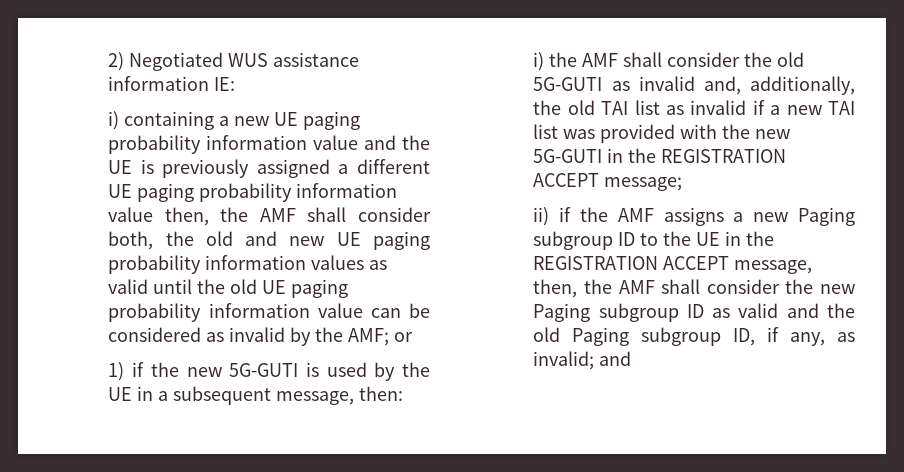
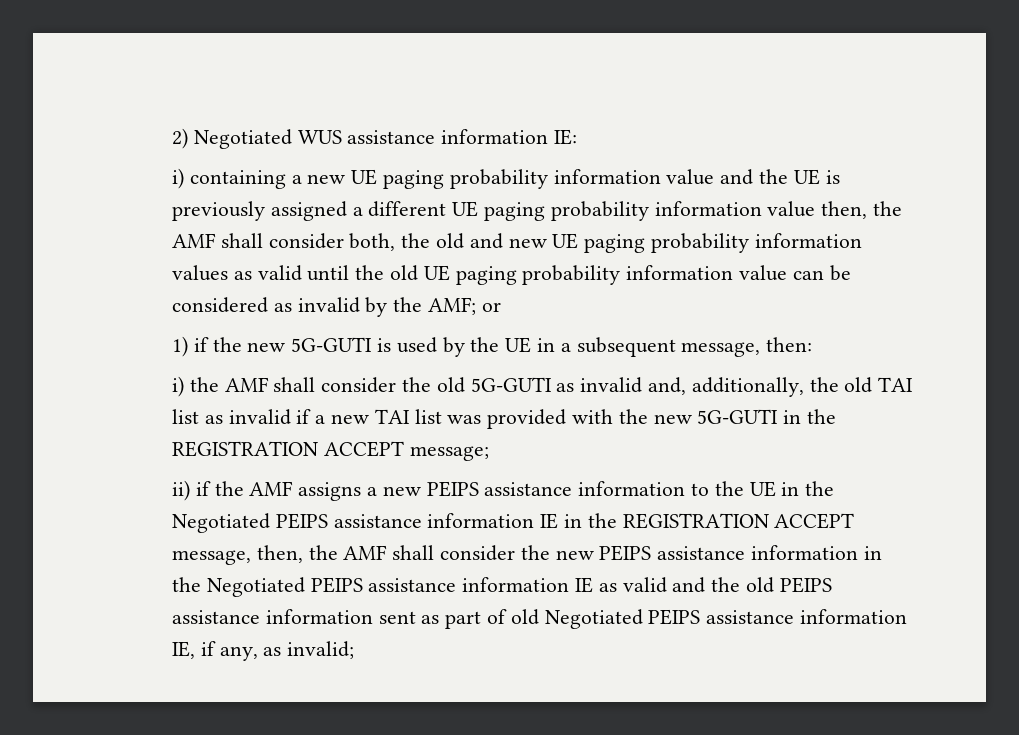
[798,207,855,226] [533,231,636,250] Paging subgroup ID -> [426,481,686,497] PEIPS assistance information
(774, 238) none -> [172,513,617,533] Negotiated PEIPS assistance information IE in the
[533,303,704,322] Paging subgroup ID -> [599,545,882,561] [172,577,594,597] PEIPS assistance information in the Negotiated PEIPS assistance information IE
[572,327,756,346] Paging subgroup ID, -> [779,577,832,593] [172,609,908,629] [172,641,196,659] PEIPS assistance information sent as part of old Negotiated PEIPS assistance information IE,
[599,351,632,366] and -> (355, 650) none

